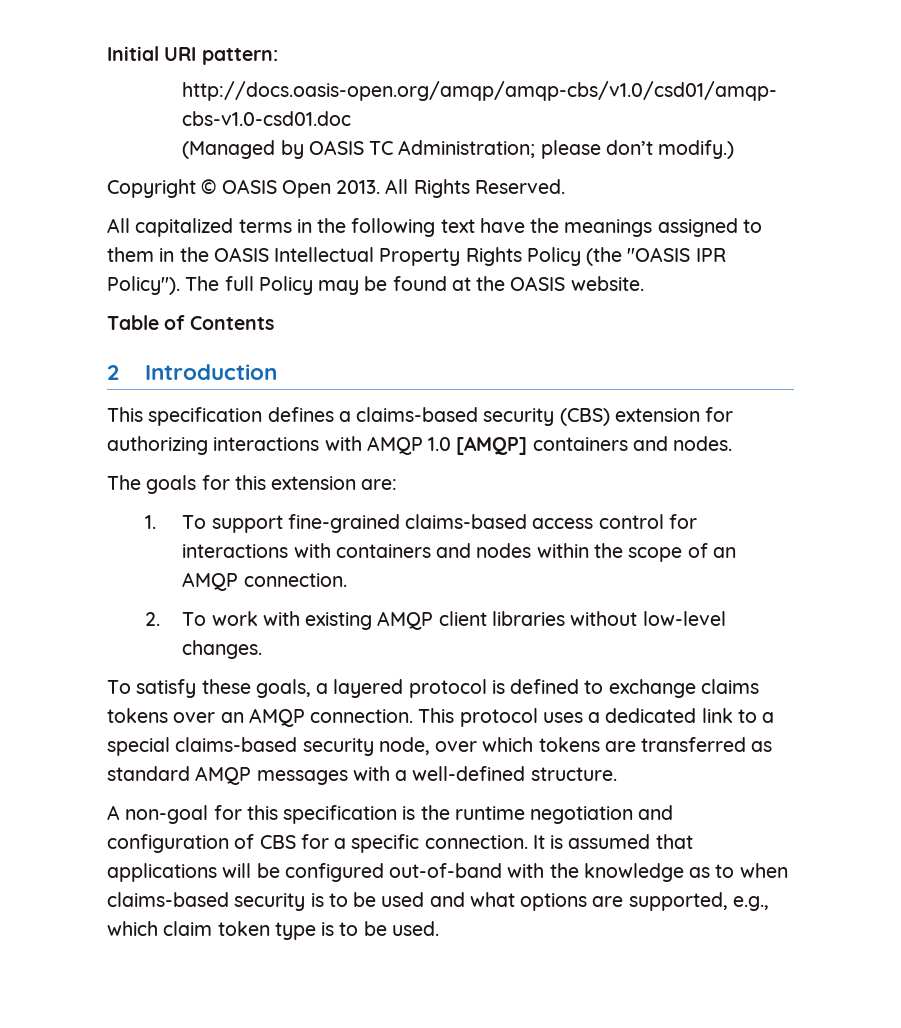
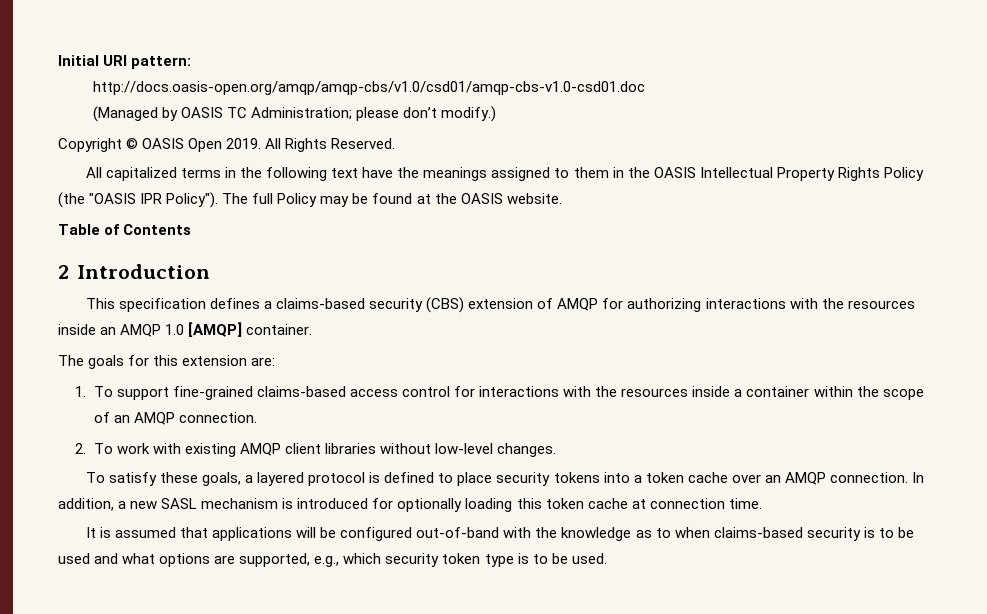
[336,180,381,194] 2013. -> [226,138,262,149] 2019.
(700, 415) none -> [537,298,599,311] of AMQP
[366,436,733,455] AMQP 1.0 [AMQP] containers and nodes. -> [821,298,915,309] [58,322,313,337] the resources inside an AMQP 1.0 [AMQP] container.
[335,543,532,558] containers and nodes -> [595,386,810,397] the resources inside a container
[608,679,759,698] [107,708,775,727] [107,737,773,756] [107,766,617,785] [107,805,674,824] [107,834,528,853] exchange claims tokens over an AMQP connection. This protocol uses a dedicated link to a special claims-based security node, over which tokens are transferred as standard AMQP messages with a well-defined structure. // A non-goal for this specification is the runtime negotiation and configuration of CBS for a specific connection. -> [457,472,924,486] [58,498,762,512] place security tokens into a token cache over an AMQP connection. In addition, a new SASL mechanism is introduced for optionally loading this token cache at connection time. //
[163,921,213,936] claim -> [385,553,440,567] security

